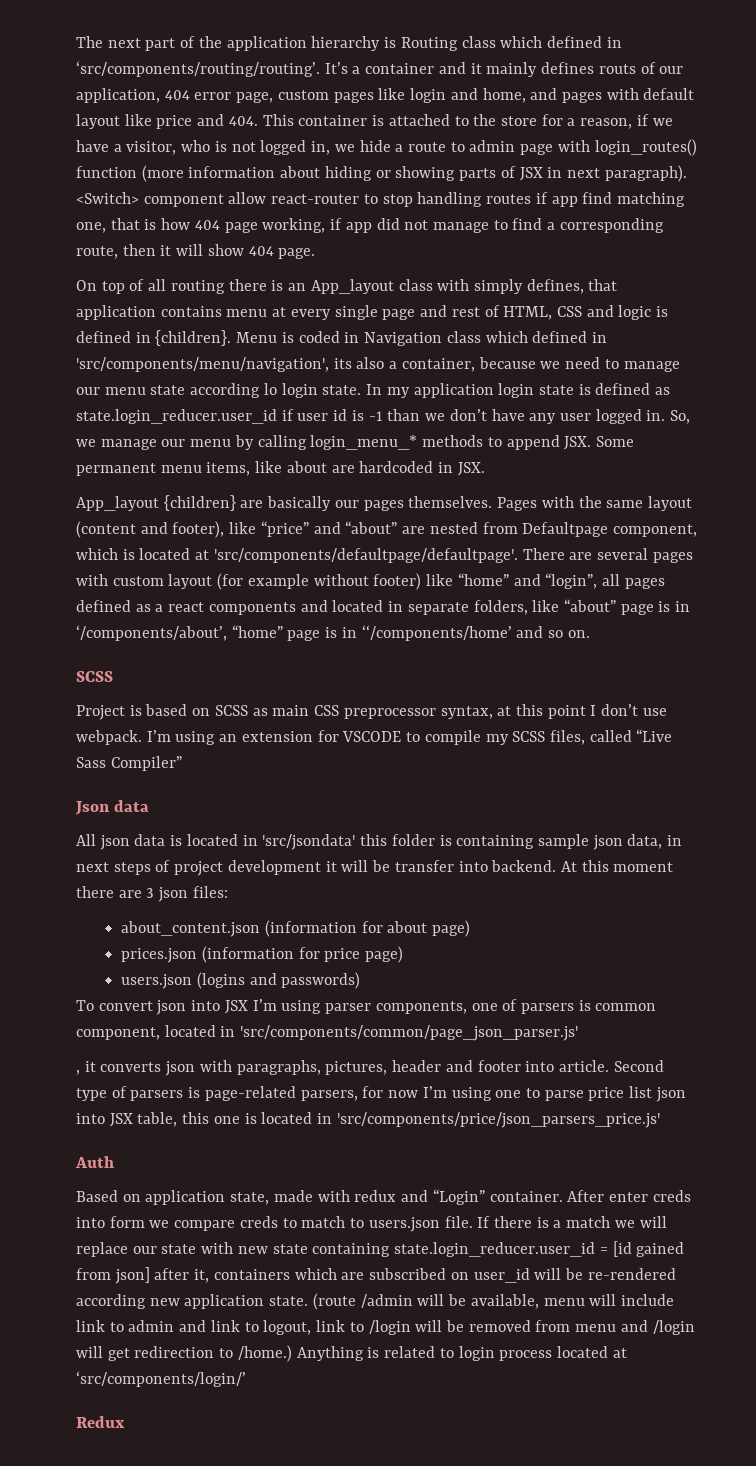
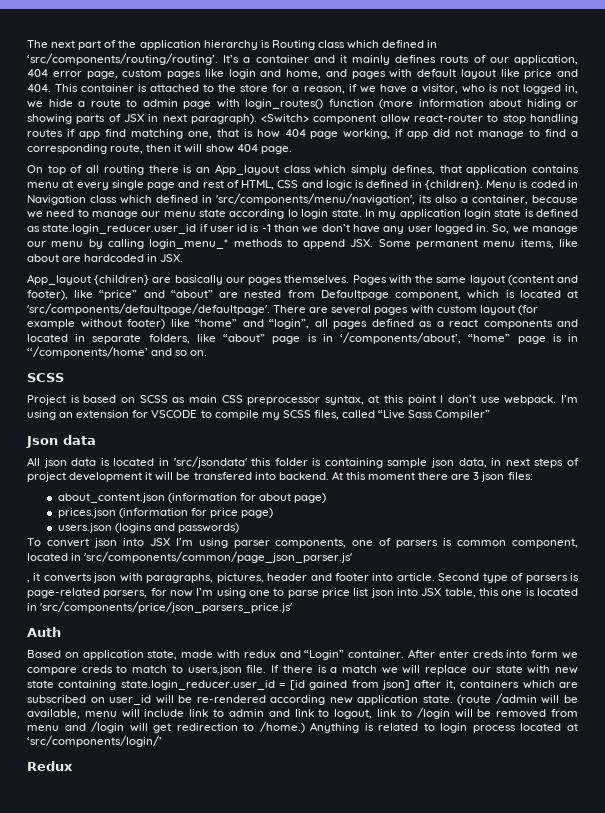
[437,279,470,291] with -> [314,165,347,174] which
[394,860,454,872] transfer -> [193,472,252,480] transfered

